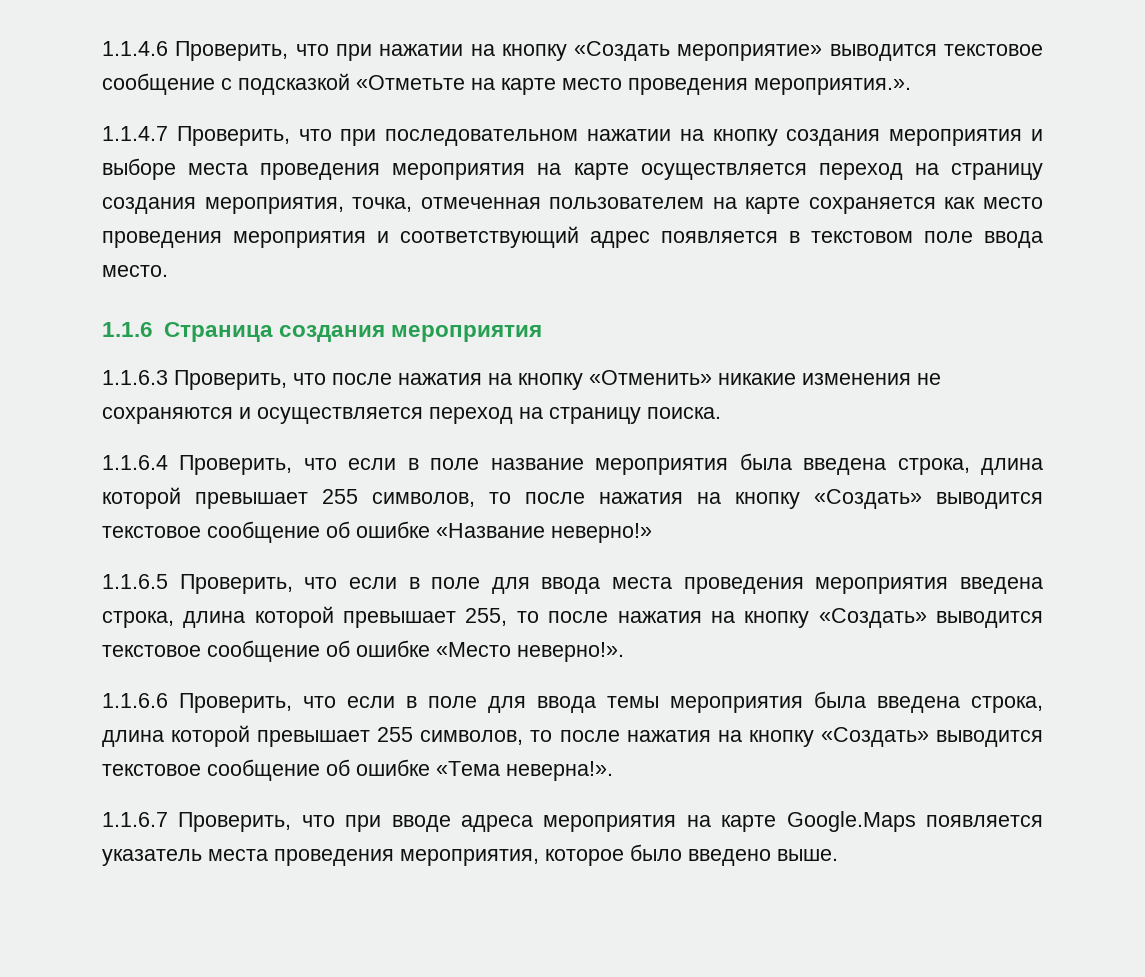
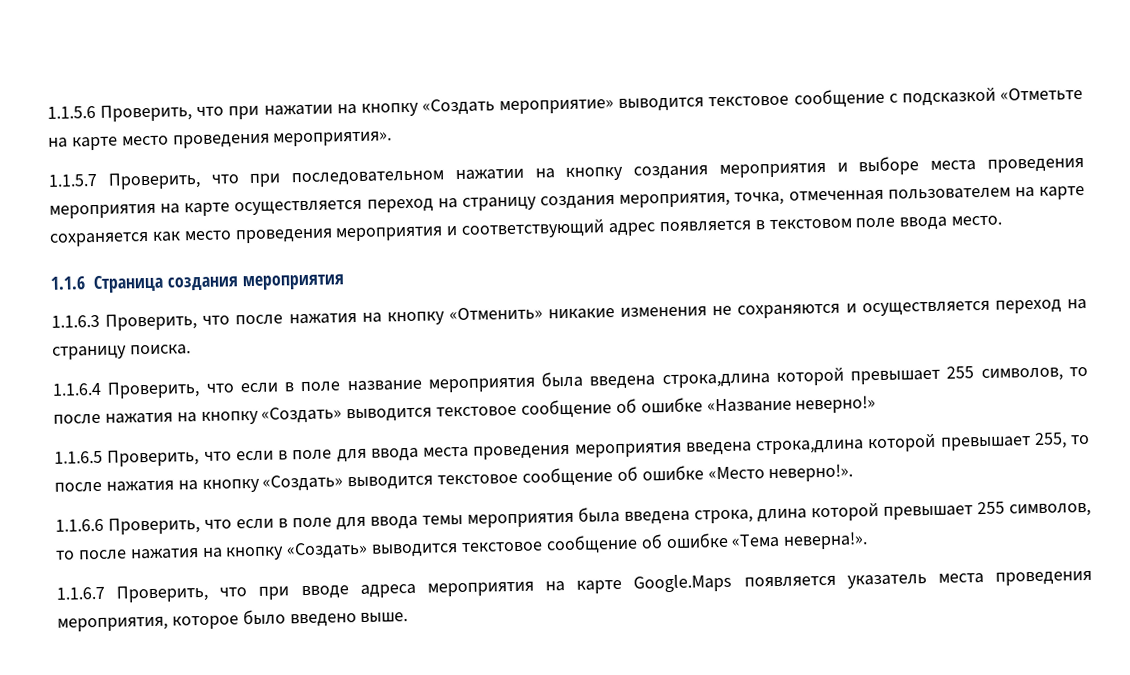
[102,41,168,56] 1.1.4.6 -> [47,105,96,119] 1.1.5.6
[754,78,911,95] [102,126,168,141] мероприятия.». // 1.1.4.7 -> [273,131,393,147] [48,173,98,187] мероприятия». // 1.1.5.7
[897,458,1043,475] строка, длина -> [661,373,770,389] строка,длина
[102,611,246,628] строка, длина -> [756,439,864,455] строка,длина

